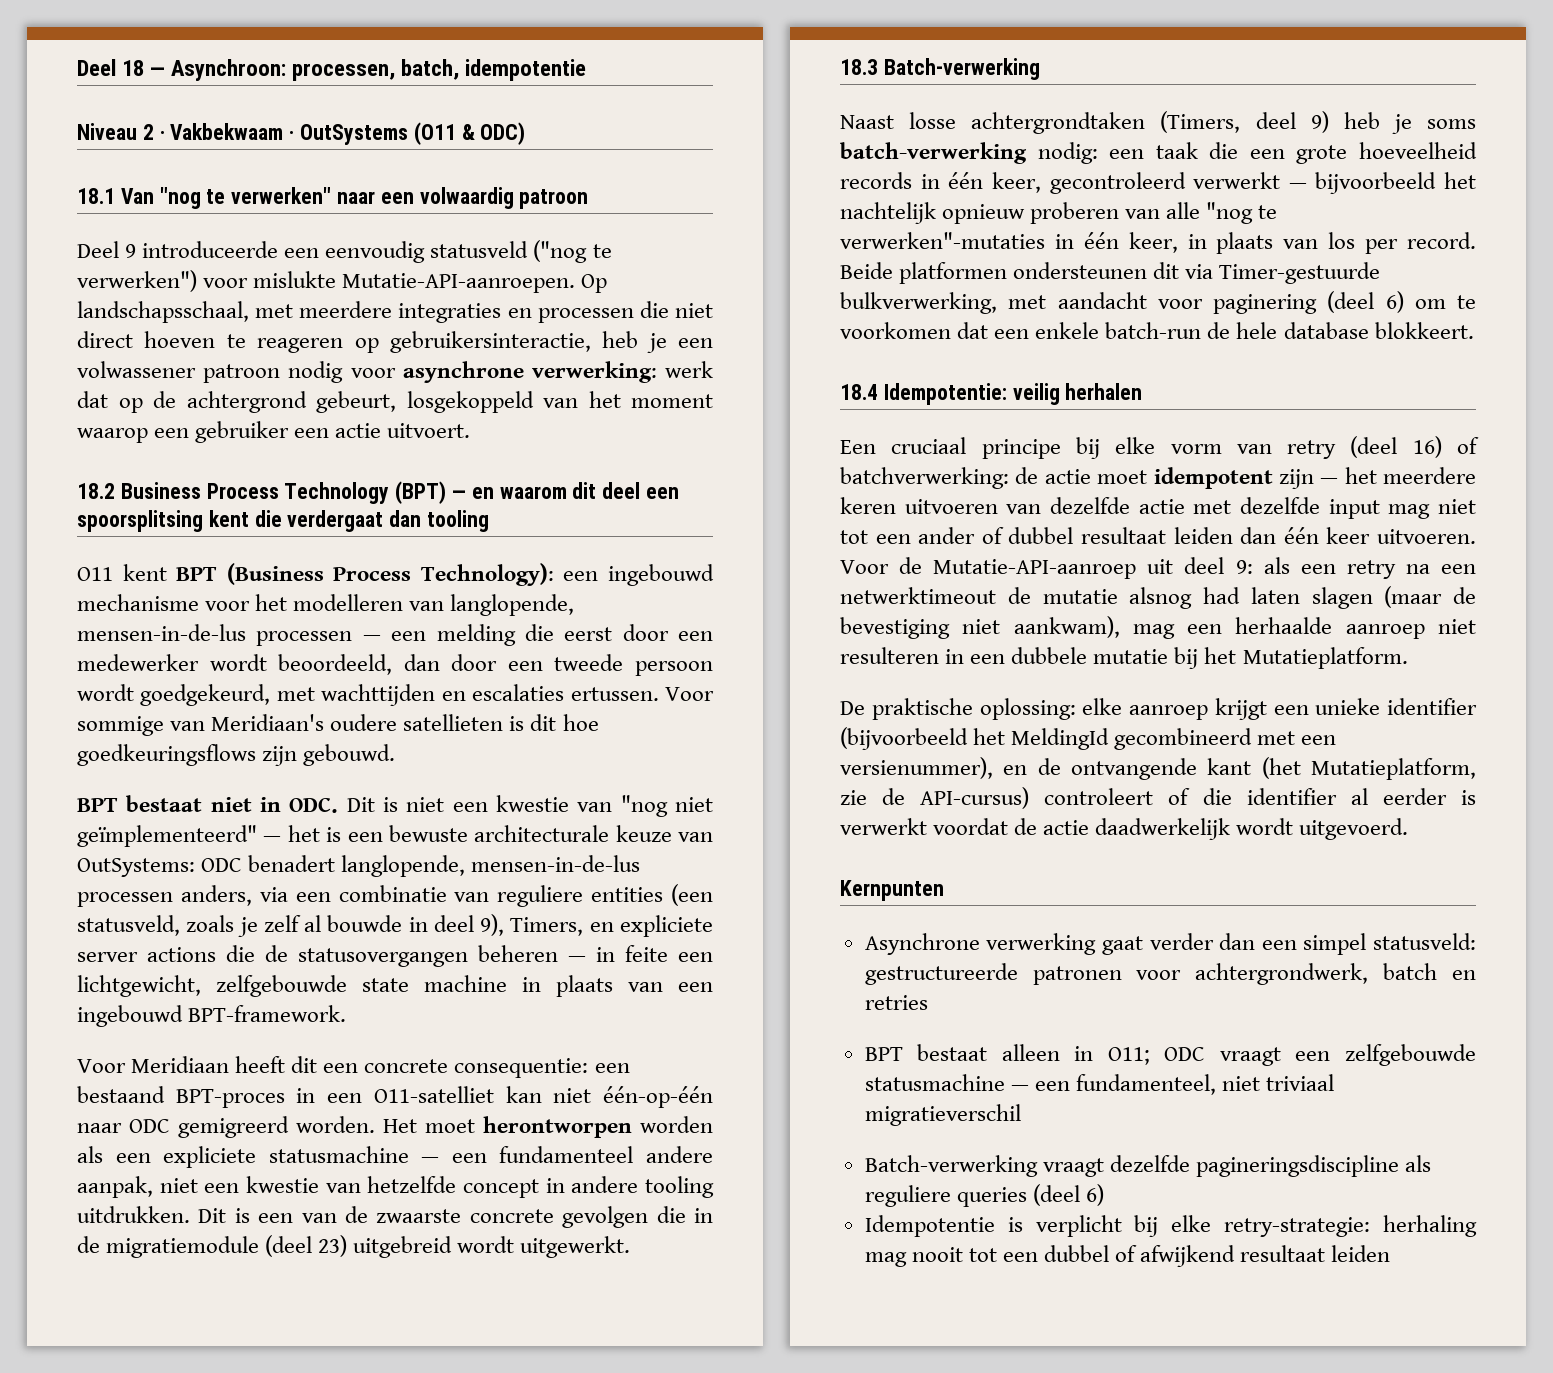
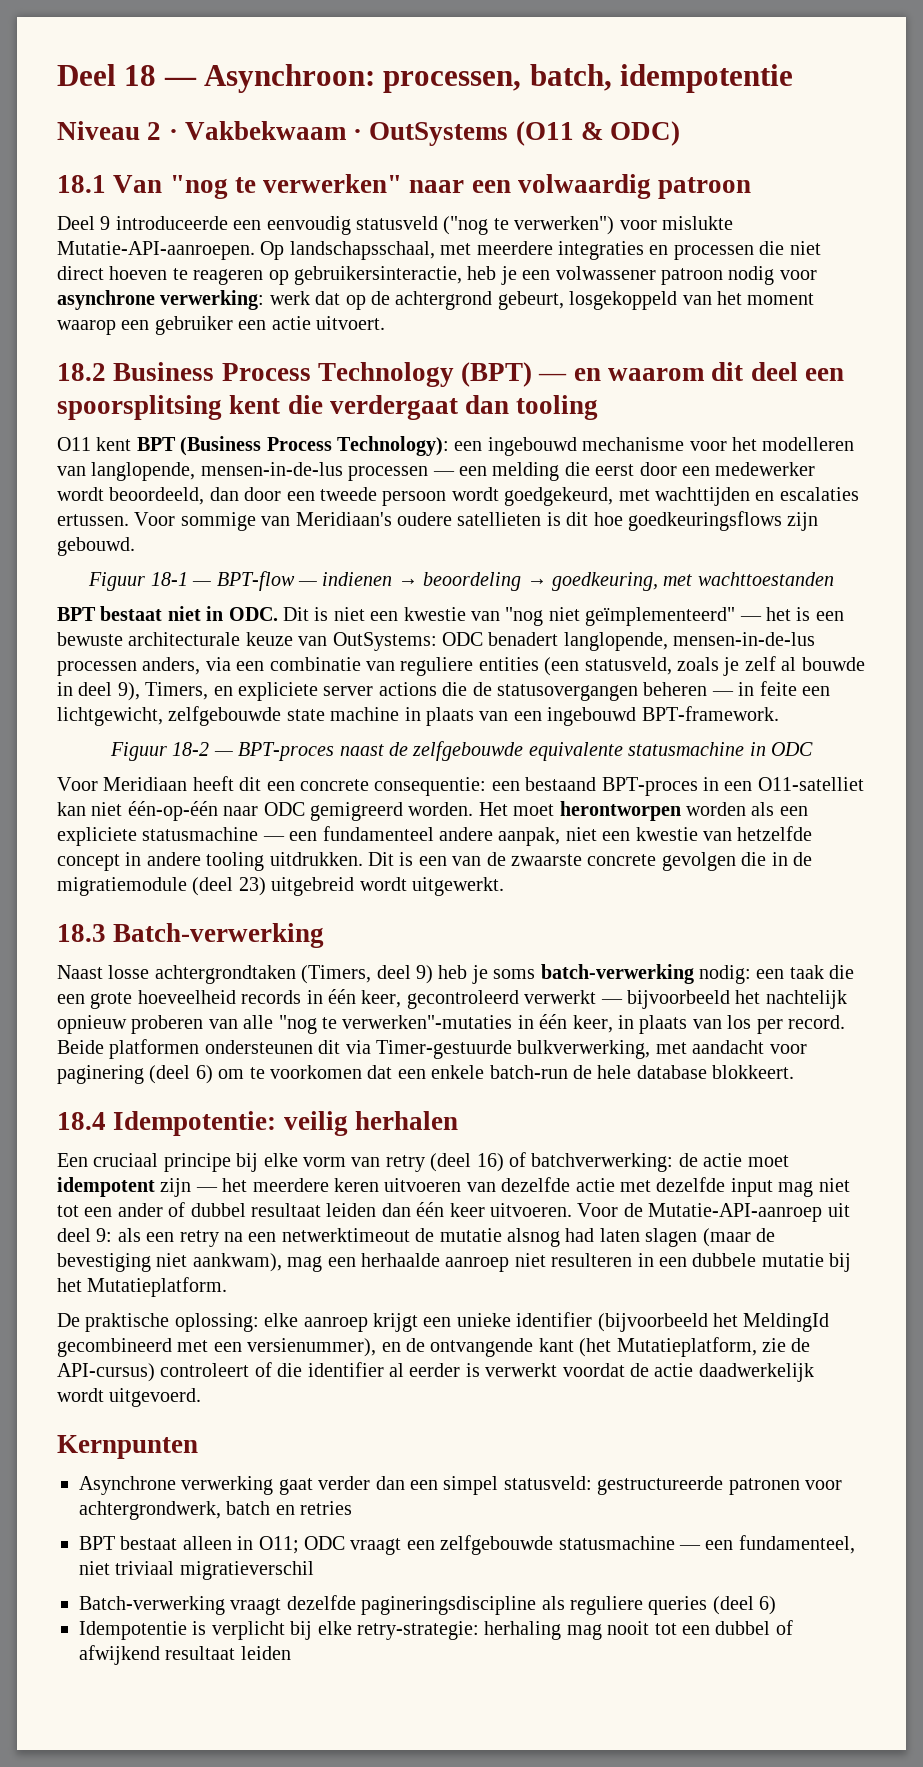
(396, 755) none -> [88,571,834,591] // Figuur 18-1 — BPT-flow — indienen → beoordeling → goedkeuring, met wachttoestanden
(347, 1013) none -> [110,741,813,761] // Figuur 18-2 — BPT-proces naast de zelfgebouwde equivalente statusmachine in ODC

